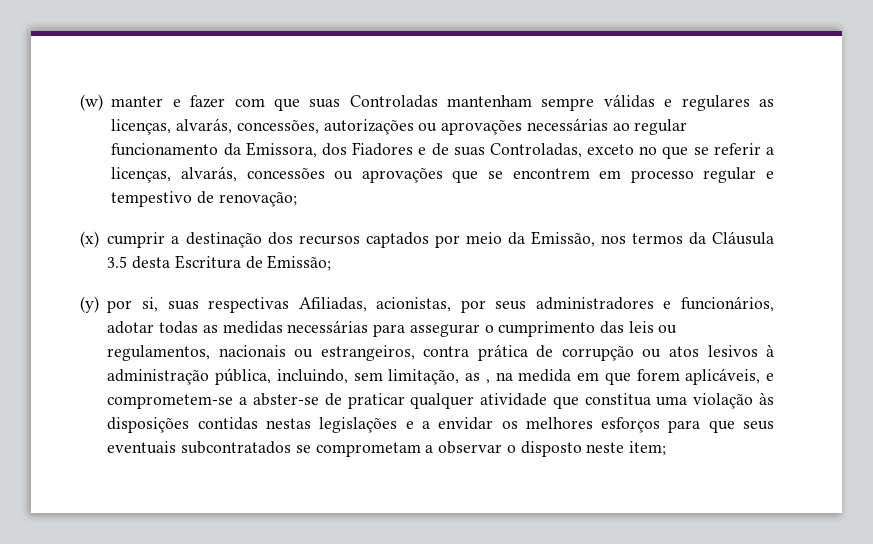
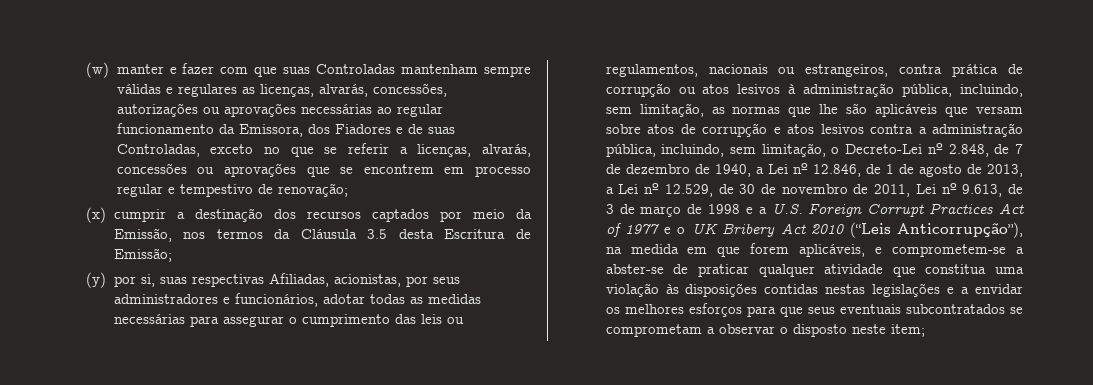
[485,379,490,384] , -> [732,103,1023,117] [605,123,1023,137] [605,143,1024,157] [605,163,1023,177] [605,183,1023,197] [605,203,1024,217] [605,222,1023,238] normas que lhe são aplicáveis que versam sobre atos de corrupção e atos lesivos contra a administração pública, incluindo, sem limitação, o Decreto-Lei nº 2.848, de 7 de dezembro de 1940, a Lei nº 12.846, de 1 de agosto de 2013, a Lei nº 12.529, de 30 de novembro de 2011, Lei nº 9.613, de 3 de março de 1998 e a U.S. Foreign Corrupt Practices Act of 1977 e o UK Bribery Act 2010 (“Leis Anticorrupção”),

